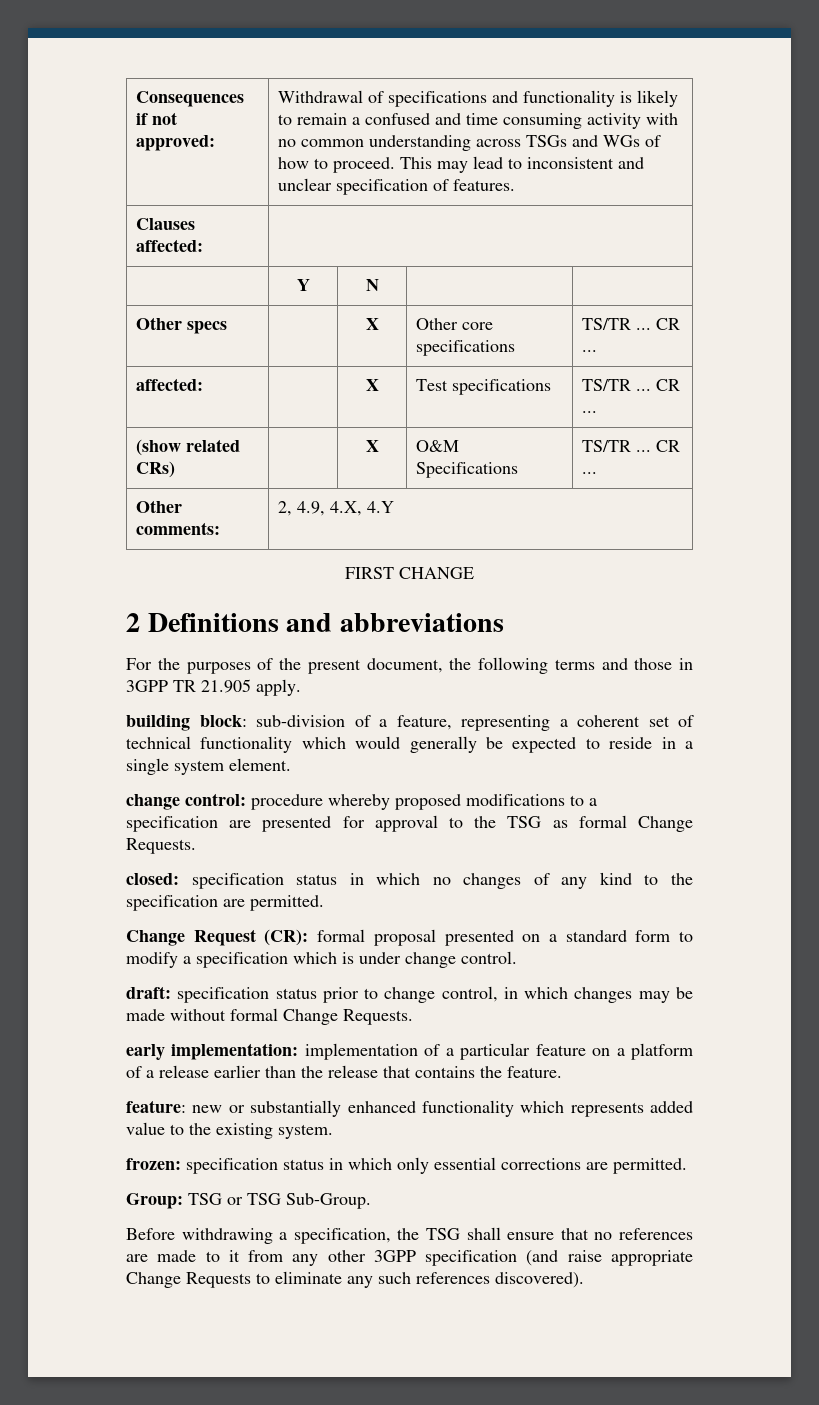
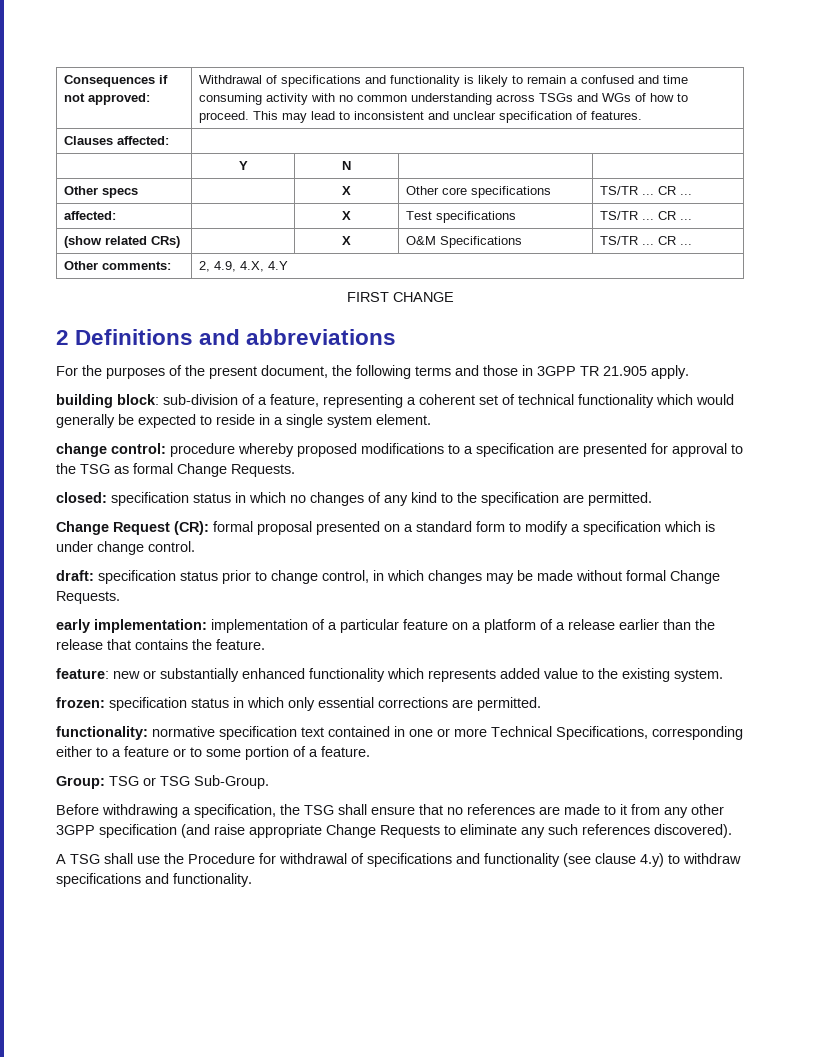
(687, 1166) none -> [56,726,743,740] [56,746,370,760] // functionality: normative specification text contained in one or more Technical Specifications, corresponding either to a feature or to some portion of a feature.
(584, 1280) none -> [56,853,741,867] [56,873,252,887] // A TSG shall use the Procedure for withdrawal of specifications and functionality (see clause 4.y) to withdraw specifications and functionality.

